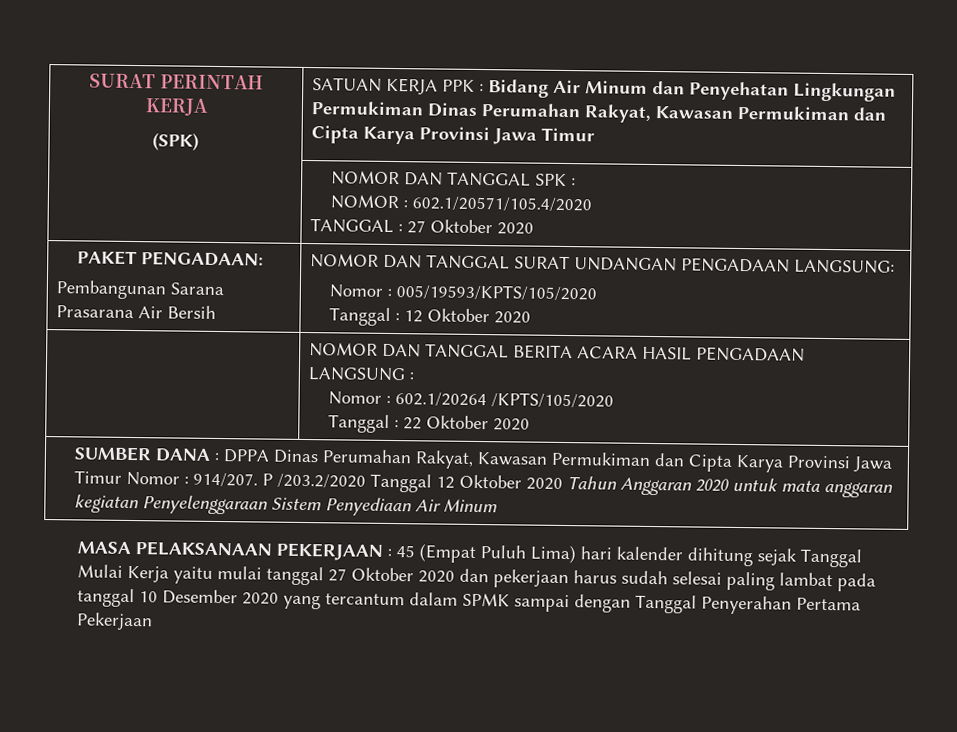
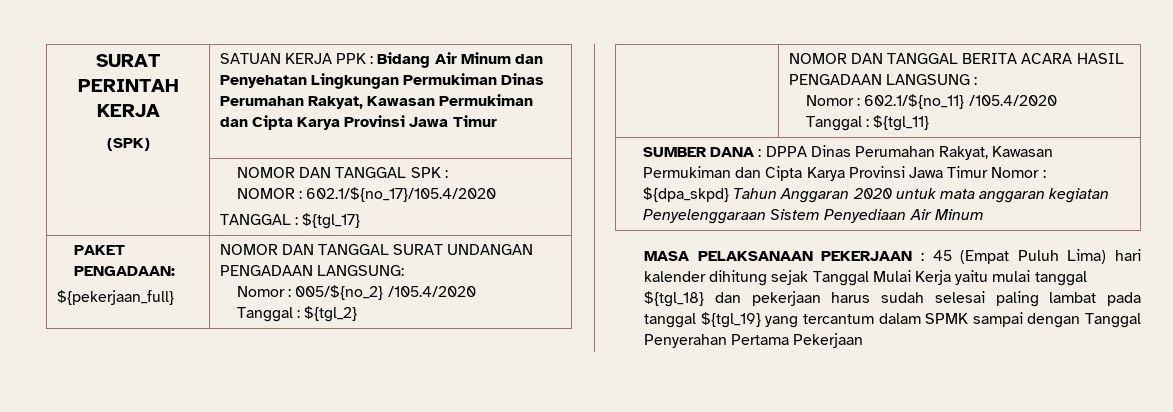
[412,196,593,213] 602.1/20571/105.4/2020 -> [306,187,497,202] 602.1/${no_17}/105.4/2020
[407,219,535,235] 27 Oktober 2020 -> [301,213,360,229] ${tgl_17}
[56,280,225,300] [56,305,217,319] Pembangunan Sarana Prasarana Air Bersih -> [56,290,174,305] ${pekerjaan_full}
[396,284,598,302] [329,307,532,326] 005/19593/KPTS/105/2020 // Tanggal : 12 Oktober 2020 -> [295,285,476,300] [237,306,358,322] 005/${no_2} /105.4/2020 // Tanggal : ${tgl_2}
[395,392,615,409] [328,414,531,433] 602.1/20264 /KPTS/105/2020 // Tanggal : 22 Oktober 2020 -> [864,94,1057,109] [806,115,930,131] 602.1/${no_11} /105.4/2020 // Tanggal : ${tgl_11}
[193,472,564,493] 914/207. P /203.2/2020 Tanggal 12 Oktober 2020 -> [643,187,730,202] ${dpa_skpd}
[327,567,455,583] 27 Oktober 2020 -> [644,291,705,307] ${tgl_18}
[138,589,279,605] 10 Desember 2020 -> [700,312,761,328] ${tgl_19}

